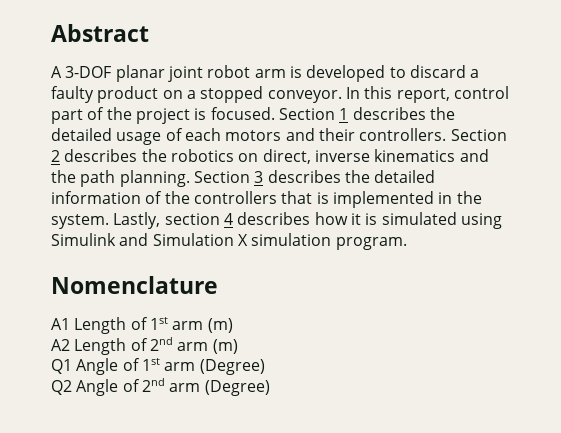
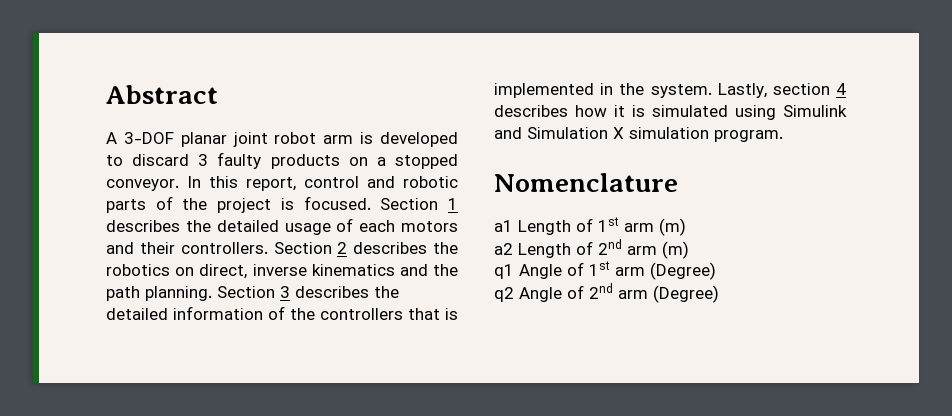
[470,69,480,78] [51,86,159,103] a faulty product -> [198,152,340,169] 3 faulty products
[51,109,83,124] part -> [367,176,458,188] [106,199,146,213] and robotic parts
[51,318,70,330] A1 -> [494,220,513,232] a1
[51,339,70,351] A2 -> [494,243,513,255] a2
[51,359,72,374] Q1 -> [494,264,514,279] q1
[51,380,72,395] Q2 -> [494,287,514,302] q2

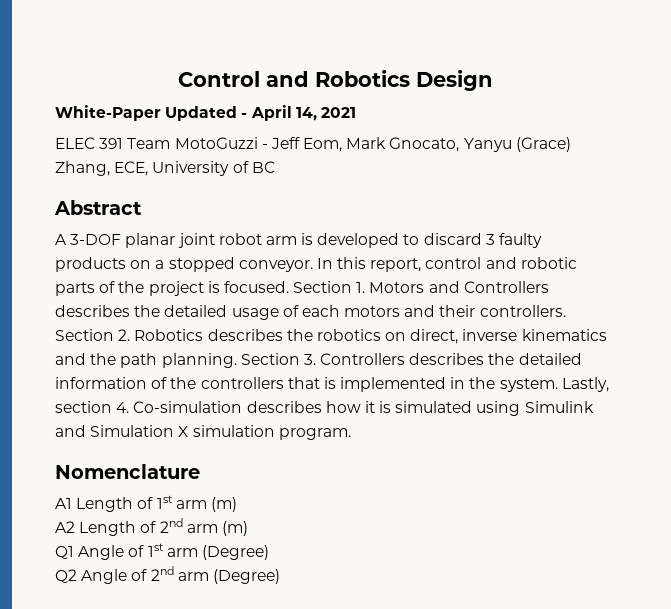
(106, 94) none -> [178,70,493,91] [55,105,356,121] [55,137,571,152] [55,161,275,176] Control and Robotics Design // White-Paper Updated - April 14, 2021 // ELEC 391 Team MotoGuzzi - Jeff Eom, Mark Gnocato, Yanyu (Grace) Zhang, ECE, University of BC //
[448,198,459,210] 1 -> [356,281,549,293] 1. Motors and Controllers
[337,242,348,254] 2 -> [118,329,204,341] 2. Robotics
[280,286,290,298] 3 -> [303,353,406,365] 3. Controllers
[836,83,846,95] 4 -> [116,401,243,413] 4. Co-simulation
[494,220,513,232] a1 -> [55,498,72,509] A1
[494,243,513,255] a2 -> [55,521,75,533] A2
[494,264,514,279] q1 -> [55,546,74,559] Q1
[494,287,514,302] q2 -> [55,569,77,583] Q2

